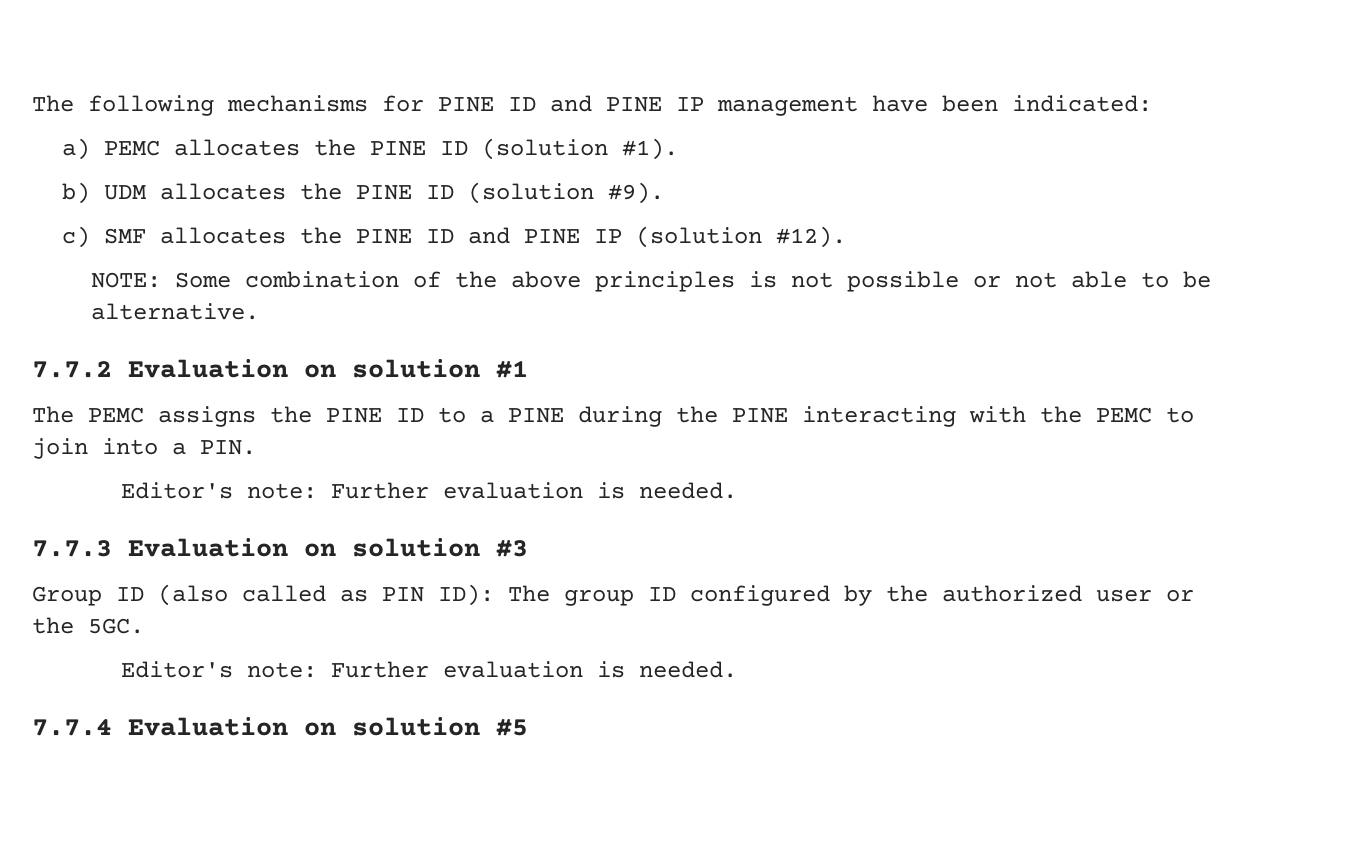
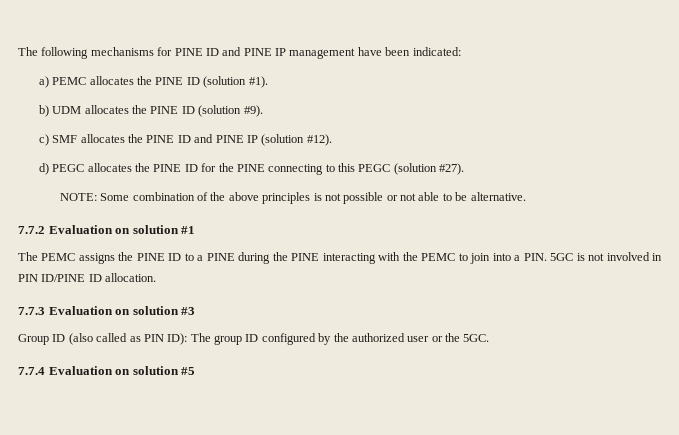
(846, 237) none -> [38,163,465,175] // d) PEGC allocates the PINE ID for the PINE connecting to this PEGC (solution #27).
[120,482,737,499] // Editor's note: Further evaluation is needed. -> [550,252,663,261] [18,273,157,282] 5GC is not involved in PIN ID/PINE ID allocation.
[120,661,737,678] // Editor's note: Further evaluation is needed. -> (490, 338) none

